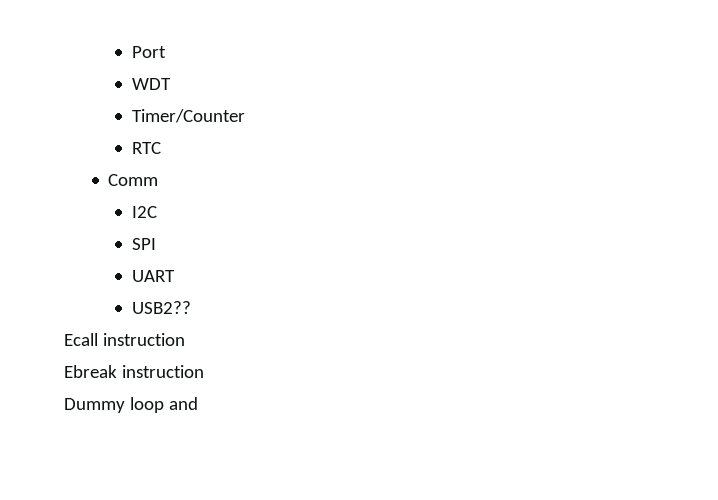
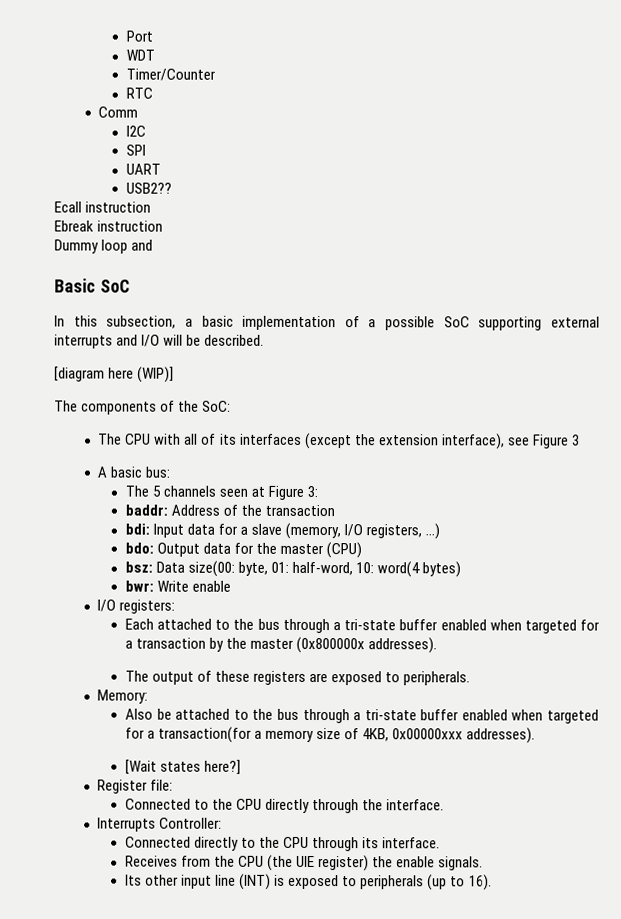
(198, 403) none -> [54,278,130,293] [54,315,600,331] [54,334,265,349] [54,366,175,383] [54,400,232,415] [98,432,580,450] [97,466,171,478] [124,485,319,500] [124,504,336,517] [124,522,441,540] [124,542,363,559] [124,560,462,578] [124,580,232,592] [97,599,176,614] [124,618,600,634] [124,636,438,654] [124,670,471,686] [97,689,149,704] [124,708,600,724] [124,726,536,744] [124,759,242,775] [97,779,174,794] [124,798,445,814] [97,817,223,832] [124,836,441,852] [124,854,484,872] [124,873,492,891] // Basic SoC // In this subsection, a basic implementation of a possible SoC supporting external interrupts and I/O will be described. // [diagram here (WIP)] // The components of the SoC: // The CPU with all of its interfaces (except the extension interface), see Figure 3 // A basic bus: // The 5 channels seen at Figure 3: // baddr: Address of the transaction // bdi: Input data for a slave (memory, I/O registers, …) // bdo: Output data for the master (CPU) // bsz: Data size(00: byte, 01: half-word, 10: word(4 bytes) // bwr: Write enable // I/O registers: // Each attached to the bus through a tri-state buffer enabled when targeted for a transaction by the master (0x800000x addresses). // The output of these registers are exposed to peripherals. // Memory: // Also be attached to the bus through a tri-state buffer enabled when targeted for a transaction(for a memory size of 4KB, 0x00000xxx addresses). // [Wait states here?] // Register file: // Connected to the CPU directly through the interface. // Interrupts Controller: // Connected directly to the CPU through its interface. // Receives from the CPU (the UIE register) the enable signals. // Its other input line (INT) is exposed to peripherals (up to 16).

